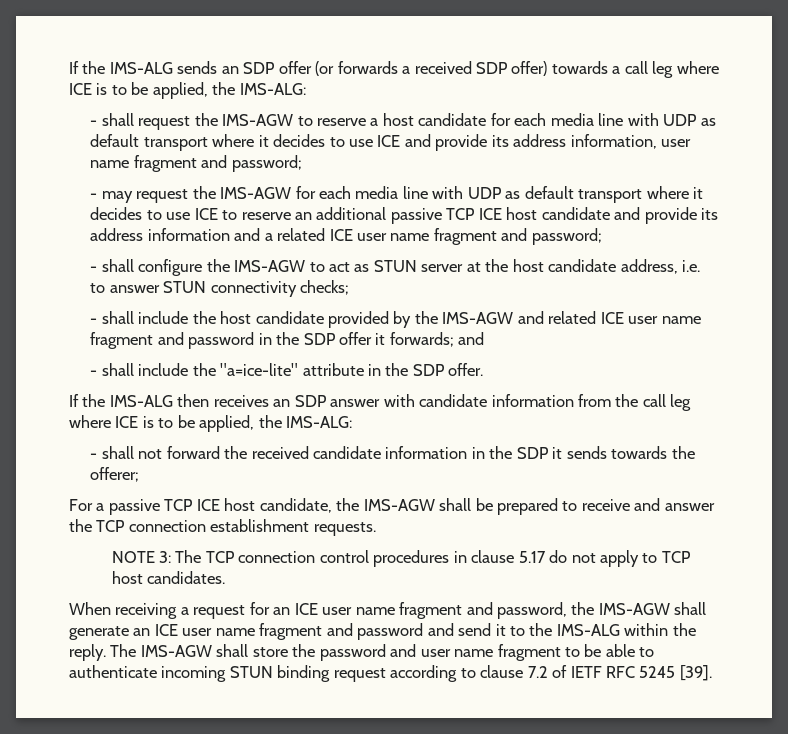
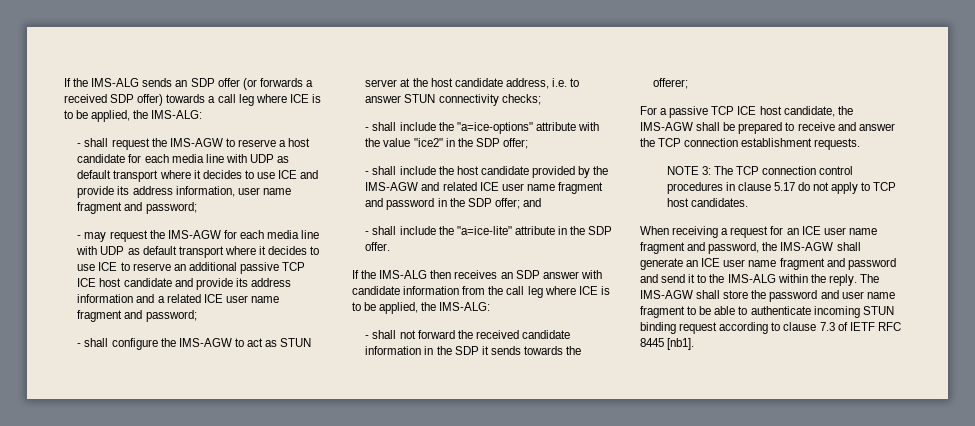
(350, 287) none -> [365,122,599,134] [365,138,528,149] // - shall include the "a=ice-options" attribute with the value "ice2" in the SDP offer;
[338,332,454,347] offer it forwards; -> [494,198,520,209] offer;
[527,666,548,678] 7.2 -> [819,322,835,331] 7.3
[639,665,712,681] 5245 [39]. -> [640,338,695,350] 8445 [nb1].

